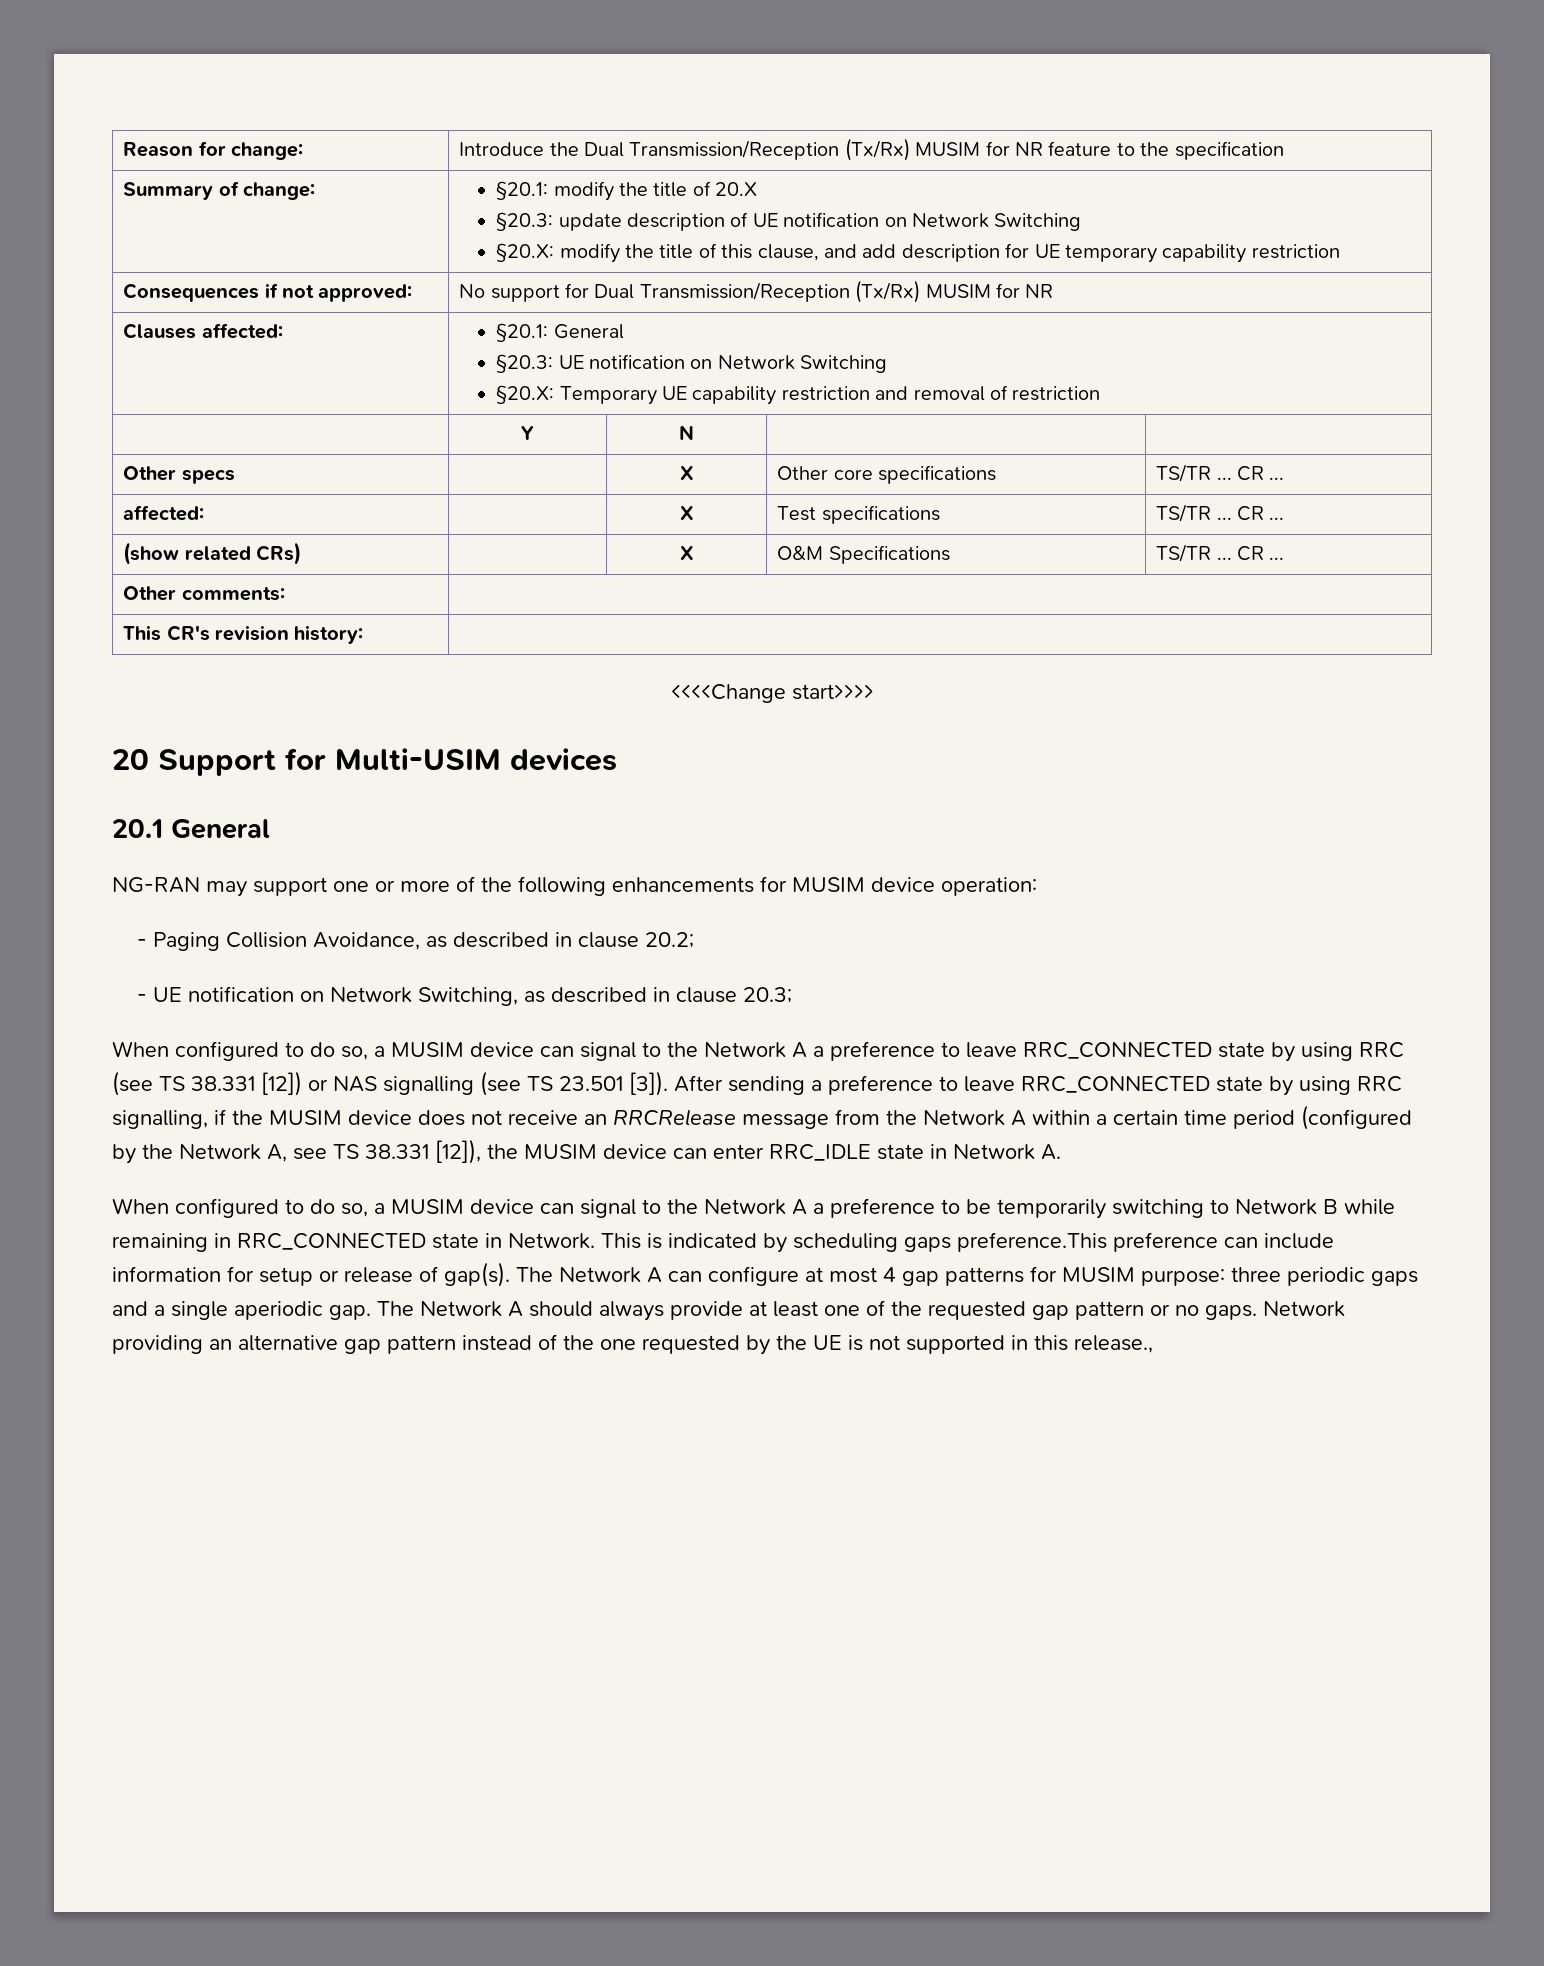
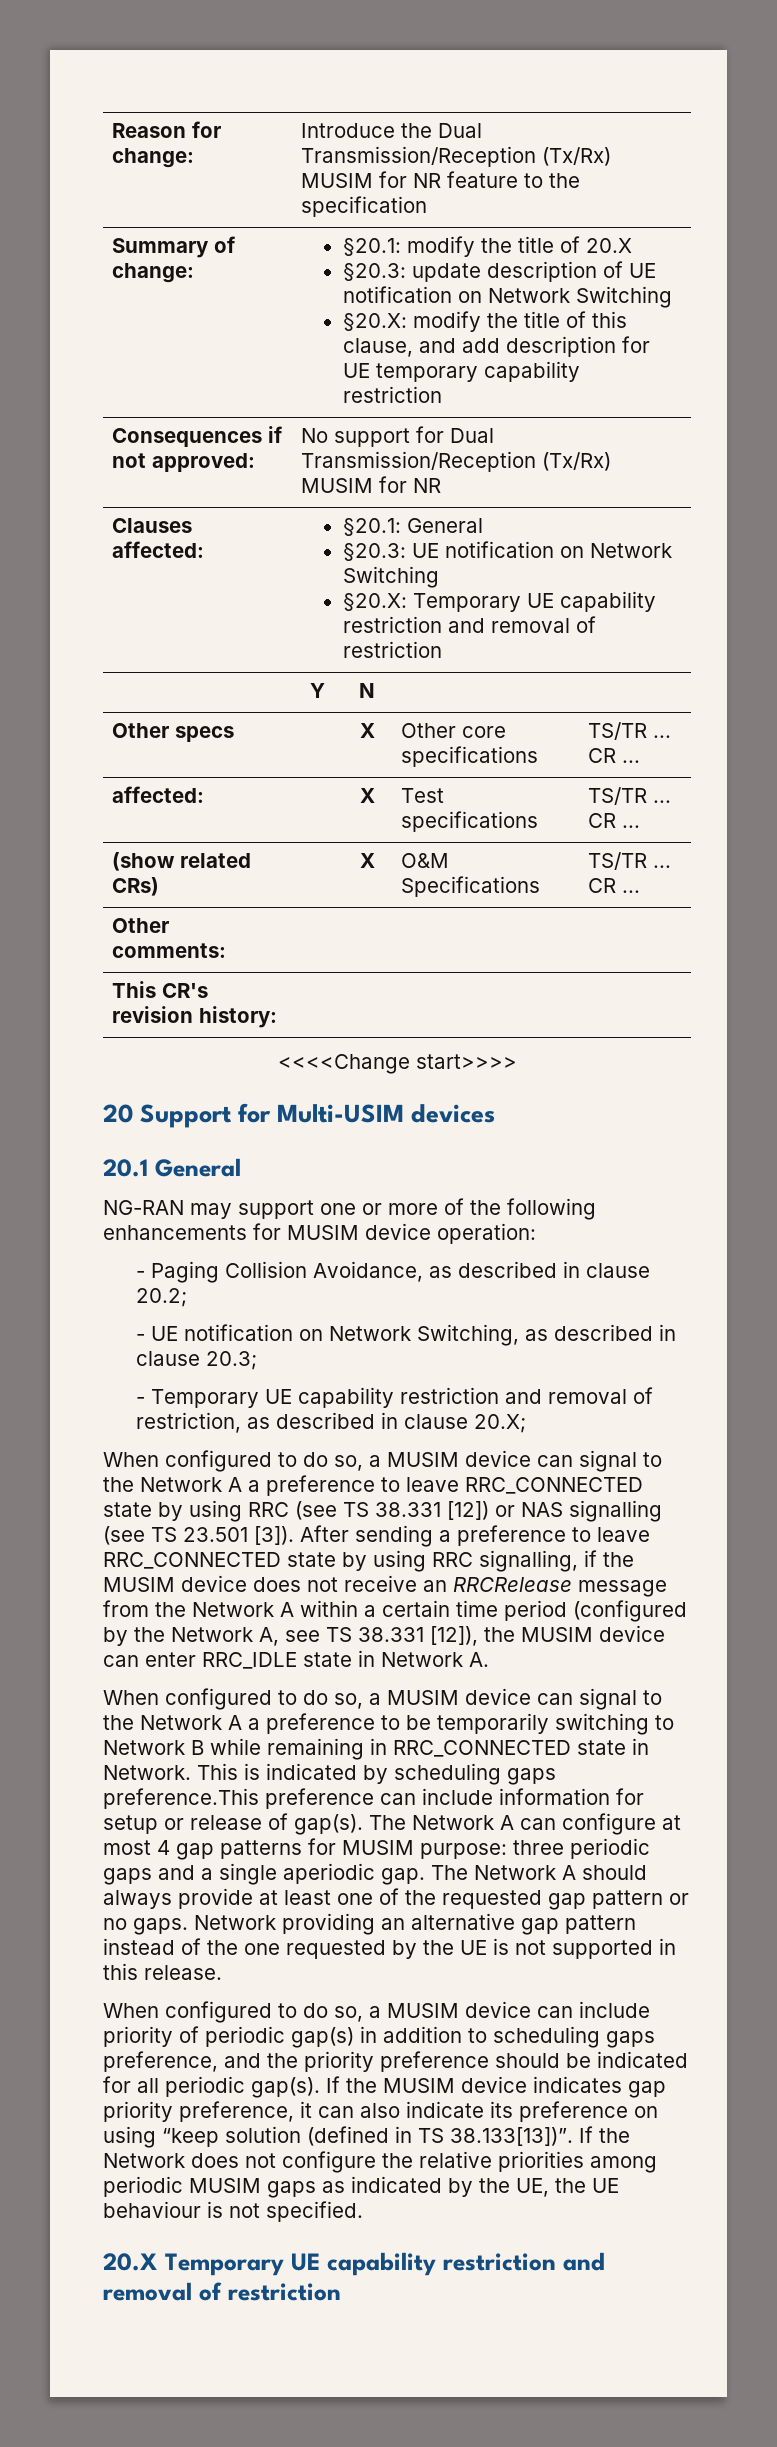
(792, 995) none -> [135,1387,653,1408] [135,1412,526,1433] // - Temporary UE capability restriction and removal of restriction, as described in clause 20.X;
[1074,1335,1153,1353] release., -> [144,1965,222,1980] [103,2001,650,2023] [103,2026,655,2048] [103,2051,688,2072] [103,2076,666,2098] [103,2101,658,2122] [103,2126,630,2148] [103,2151,657,2173] [103,2176,619,2198] [103,2201,363,2222] [103,2252,605,2276] [103,2282,341,2301] release. // When configured to do so, a MUSIM device can include priority of periodic gap(s) in addition to scheduling gaps preference, and the priority preference should be indicated for all periodic gap(s). If the MUSIM device indicates gap priority preference, it can also indicate its preference on using “keep solution (defined in TS 38.133[13])”. If the Network does not configure the relative priorities among periodic MUSIM gaps as indicated by the UE, the UE behaviour is not specified. // 20.X Temporary UE capability restriction and removal of restriction

